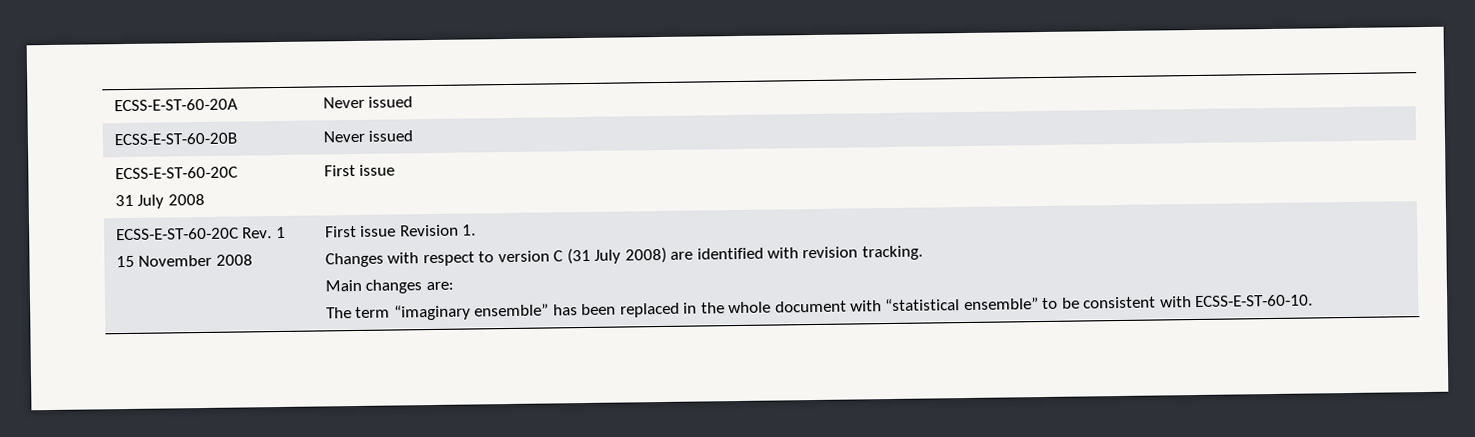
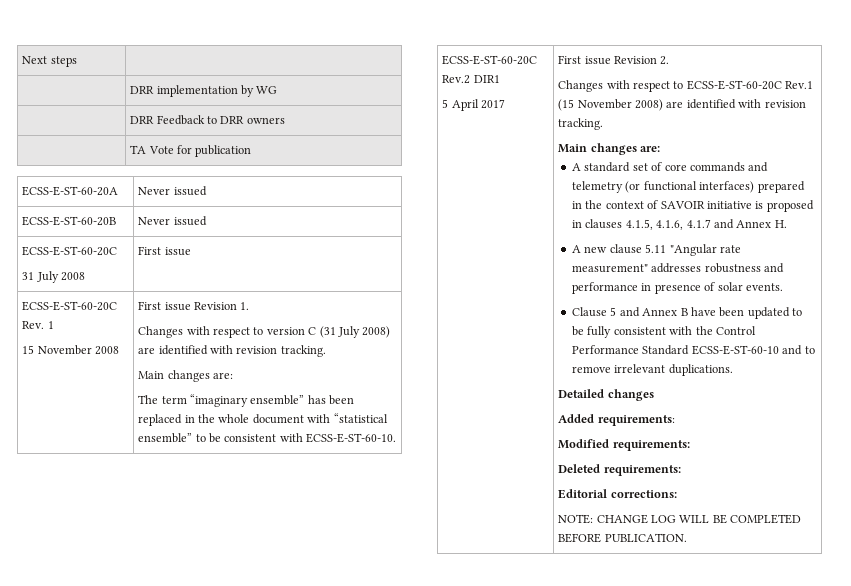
(113, 105) none -> [22,56,77,67] [130,85,278,97] [130,115,285,125] [130,145,252,157] Next steps | // | DRR implementation by WG // | DRR Feedback to DRR owners // | TA Vote for publication //
(1314, 301) none -> [442,55,538,65] [442,75,500,84] [442,99,506,111] [558,55,670,65] [558,80,814,92] [558,99,806,111] [558,118,604,130] [558,143,661,155] [572,162,769,172] [572,181,805,193] [572,200,814,212] [572,219,787,230] [572,244,741,256] [572,263,785,273] [572,282,783,294] [572,307,803,319] [572,326,756,338] [572,345,815,355] [572,364,733,376] [558,389,654,401] [558,414,675,426] [558,439,690,451] [558,464,681,476] [558,489,677,499] [558,514,802,524] [558,533,687,543] // ECSS-E-ST-60-20C Rev.2 DIR1 // 5 April 2017 | First issue Revision 2. // Changes with respect to ECSS-E-ST-60-20C Rev.1 (15 November 2008) are identified with revision tracking. // Main changes are: // A standard set of core commands and telemetry (or functional interfaces) prepared in the context of SAVOIR initiative is proposed in clauses 4.1.5, 4.1.6, 4.1.7 and Annex H. // A new clause 5.11 "Angular rate measurement" addresses robustness and performance in presence of solar events. // Clause 5 and Annex B have been updated to be fully consistent with the Control Performance Standard ECSS-E-ST-60-10 and to remove irrelevant duplications. // Detailed changes // Added requirements: // Modified requirements: // Deleted requirements: // Editorial corrections: // NOTE: CHANGE LOG WILL BE COMPLETED BEFORE PUBLICATION.

